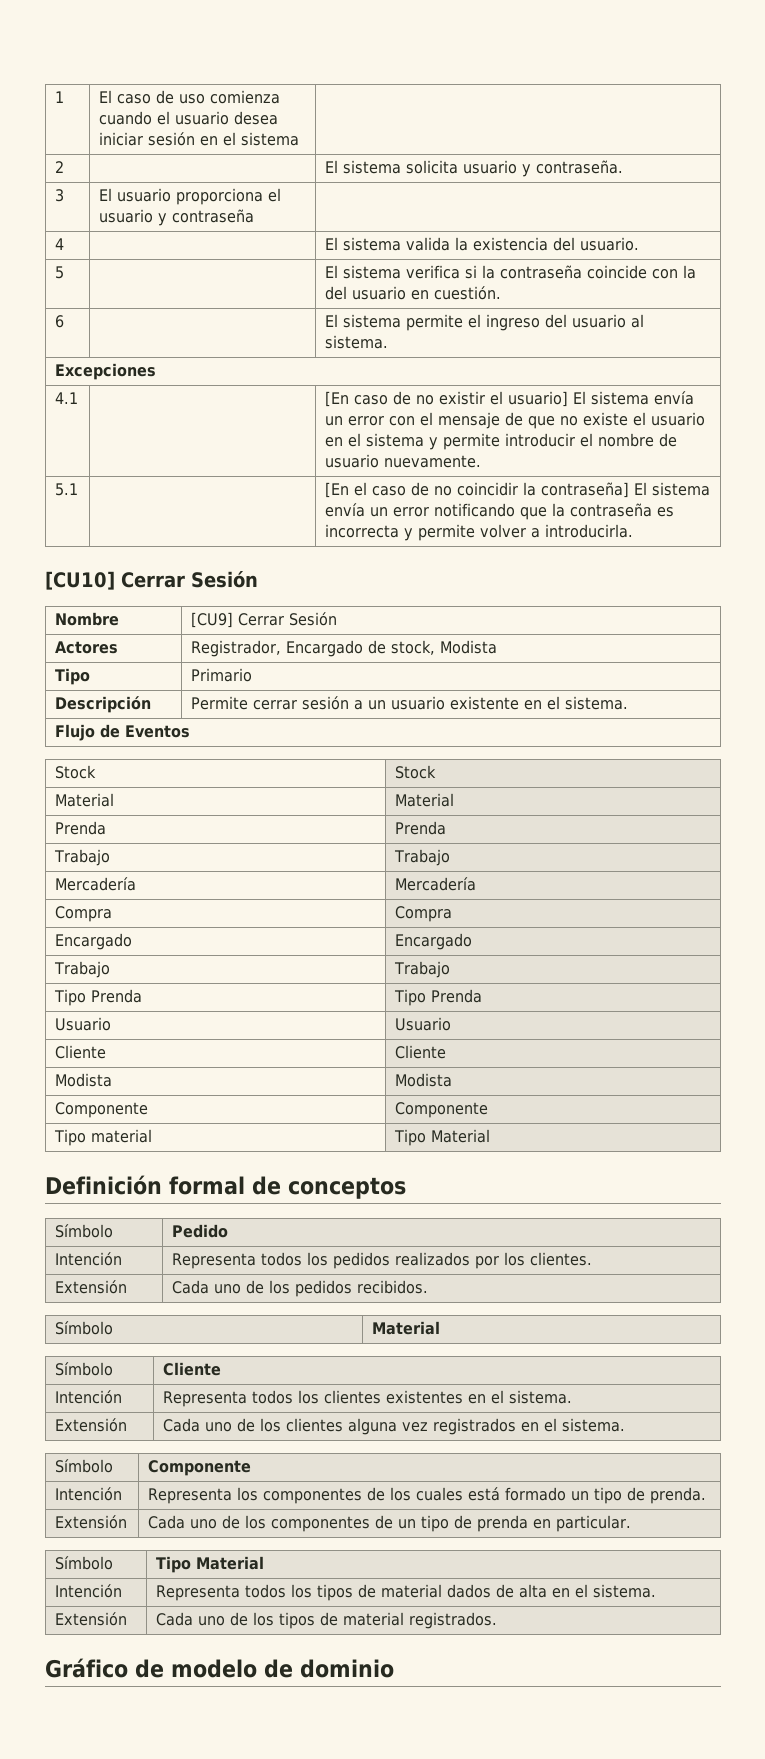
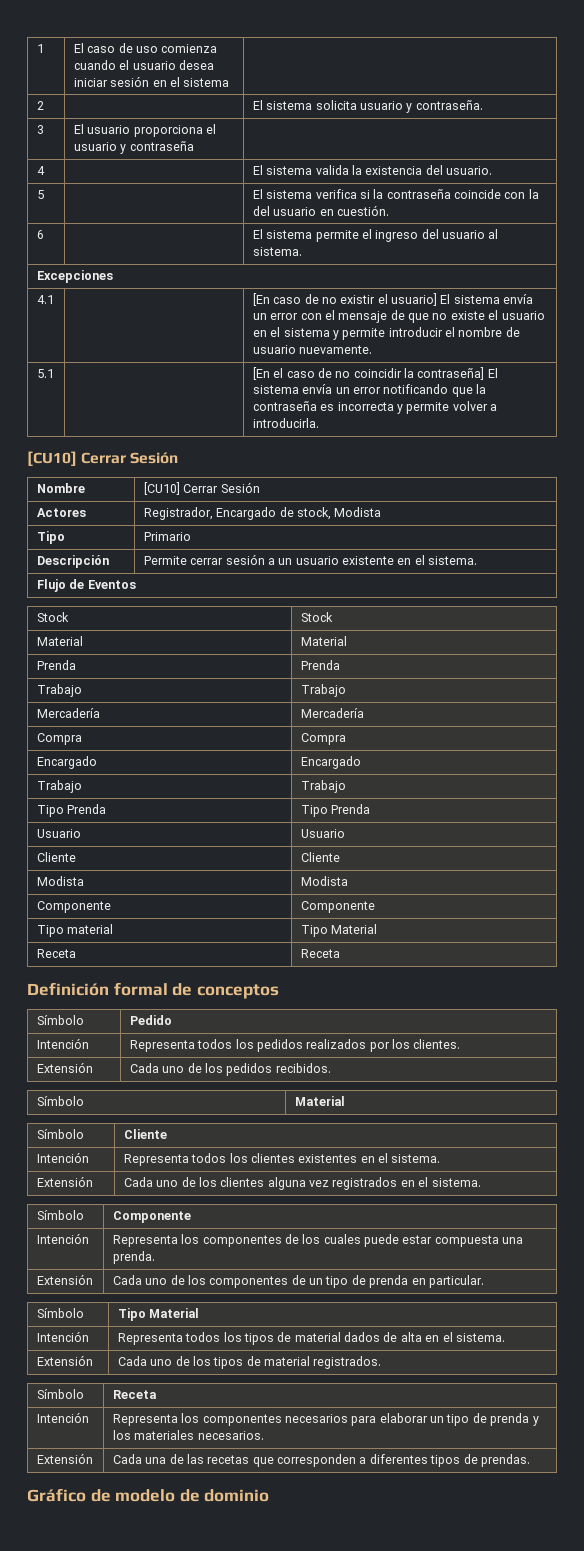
[191,612,234,628] [CU9] -> [143,482,180,495] [CU10]
(491, 1136) none -> [36,949,76,958] [300,949,340,958] // Receta | Receta
[468,1487,646,1504] está formado un tipo de -> [364,1234,524,1247] puede estar compuesta una
(498, 1620) none -> [36,1389,84,1399] [112,1390,157,1399] [36,1412,89,1423] [112,1413,539,1426] [112,1430,264,1440] [36,1453,93,1464] [112,1454,530,1467] // Símbolo | Receta // Intención | Representa los componentes necesarios para elaborar un tipo de prenda y los materiales necesarios. // Extensión | Cada una de las recetas que corresponden a diferentes tipos de prendas.

